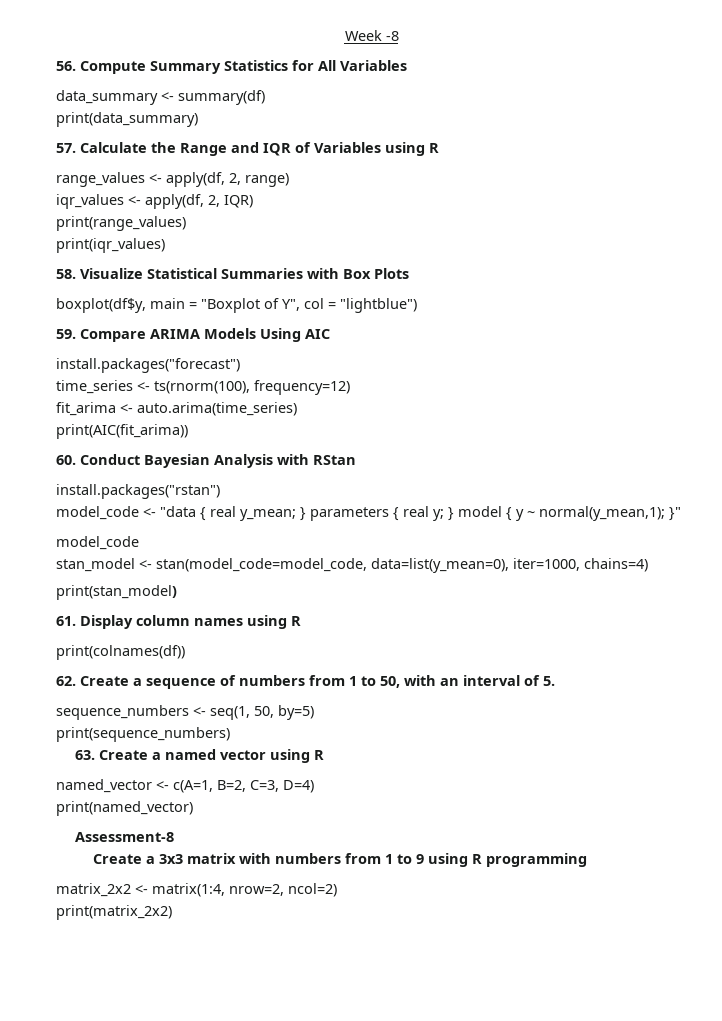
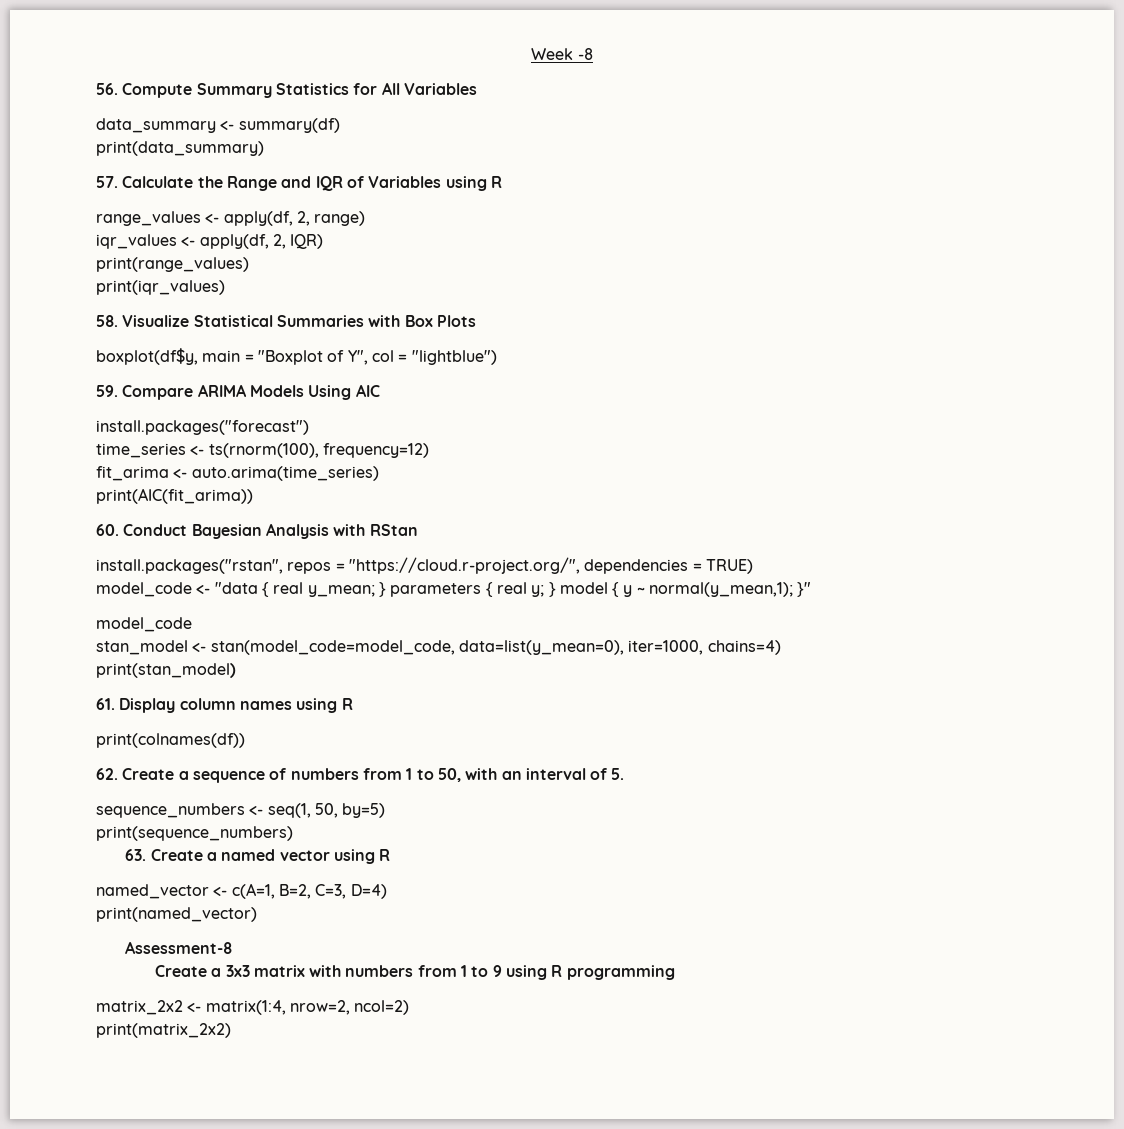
[56,484,220,499] install.packages("rstan") -> [96,557,753,574] install.packages("rstan", repos = "https://cloud.r-project.org/", dependencies = TRUE)

